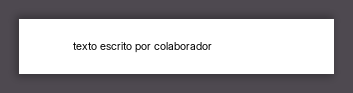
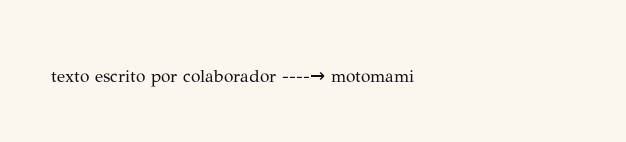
(212, 46) none -> [282,70,414,83] ----→ motomami

